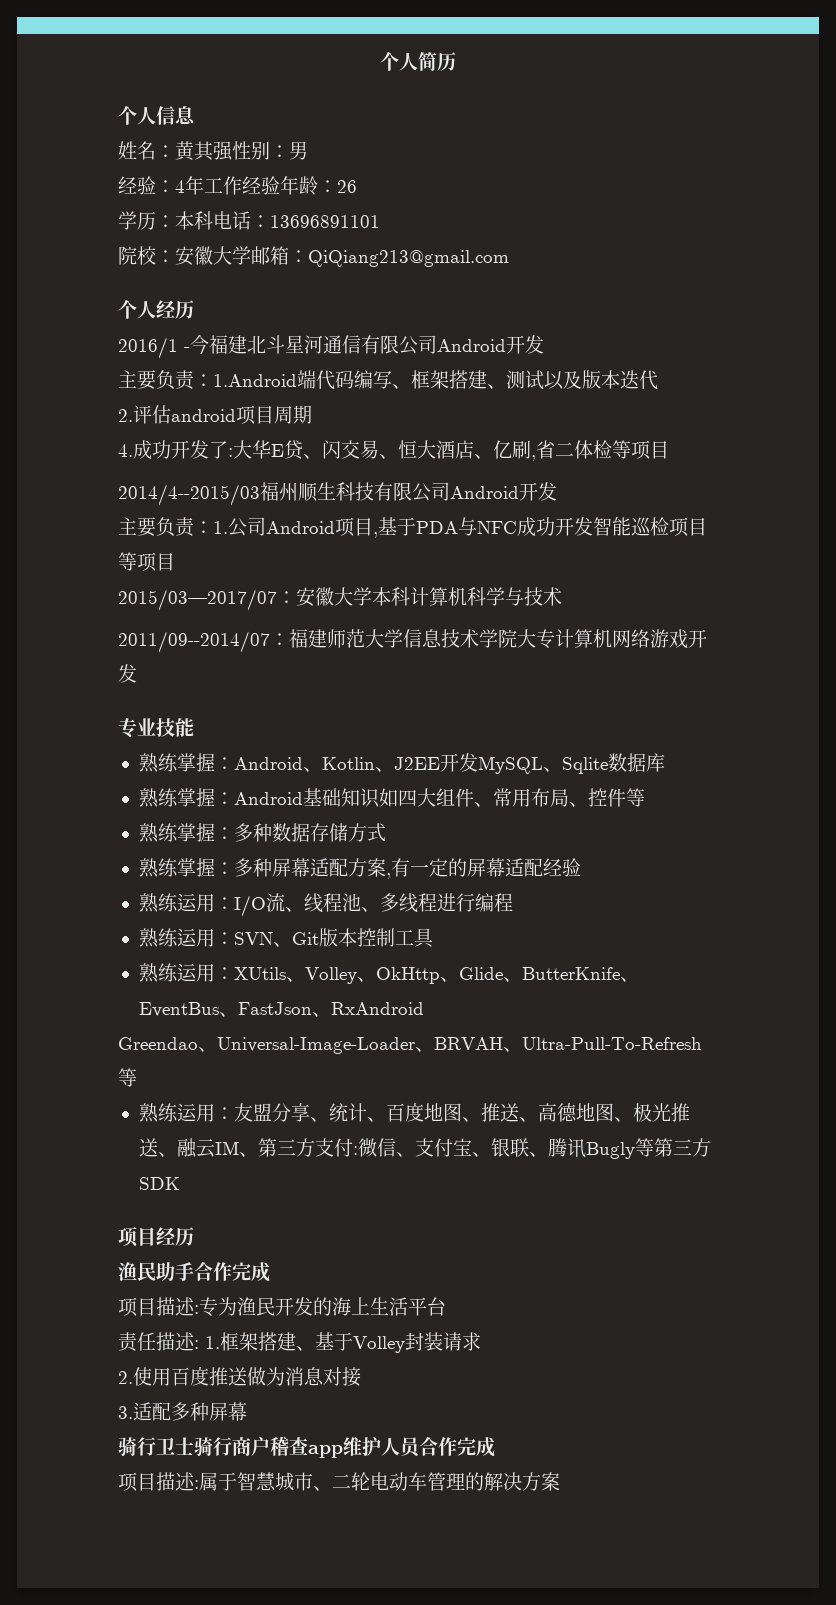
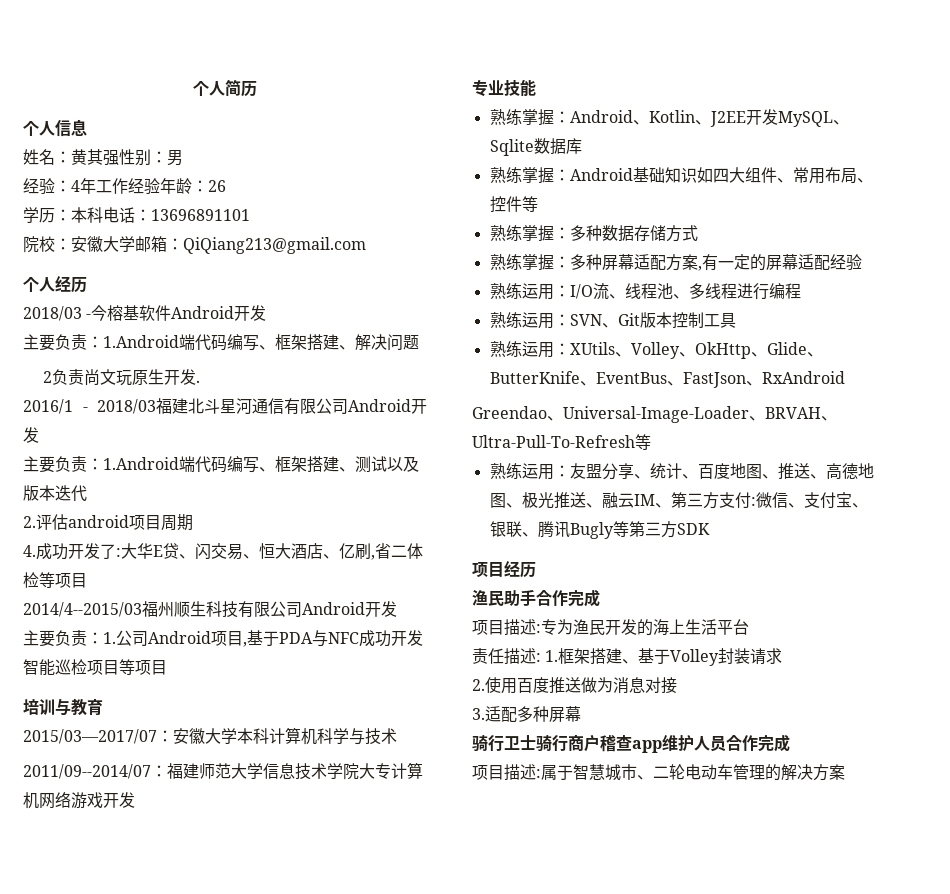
(194, 309) none -> [23,305,267,321] [23,334,419,351] [42,369,200,386] // 2018/03 -今榕基软件Android开发 // 主要负责：1.Android端代码编写、框架搭建、解决问题 // 2负责尚文玩原生开发.
[190,335,209,355] 今 -> [97,399,156,414] 2018/03
(175, 562) none -> [23,698,103,716] // 培训与教育

